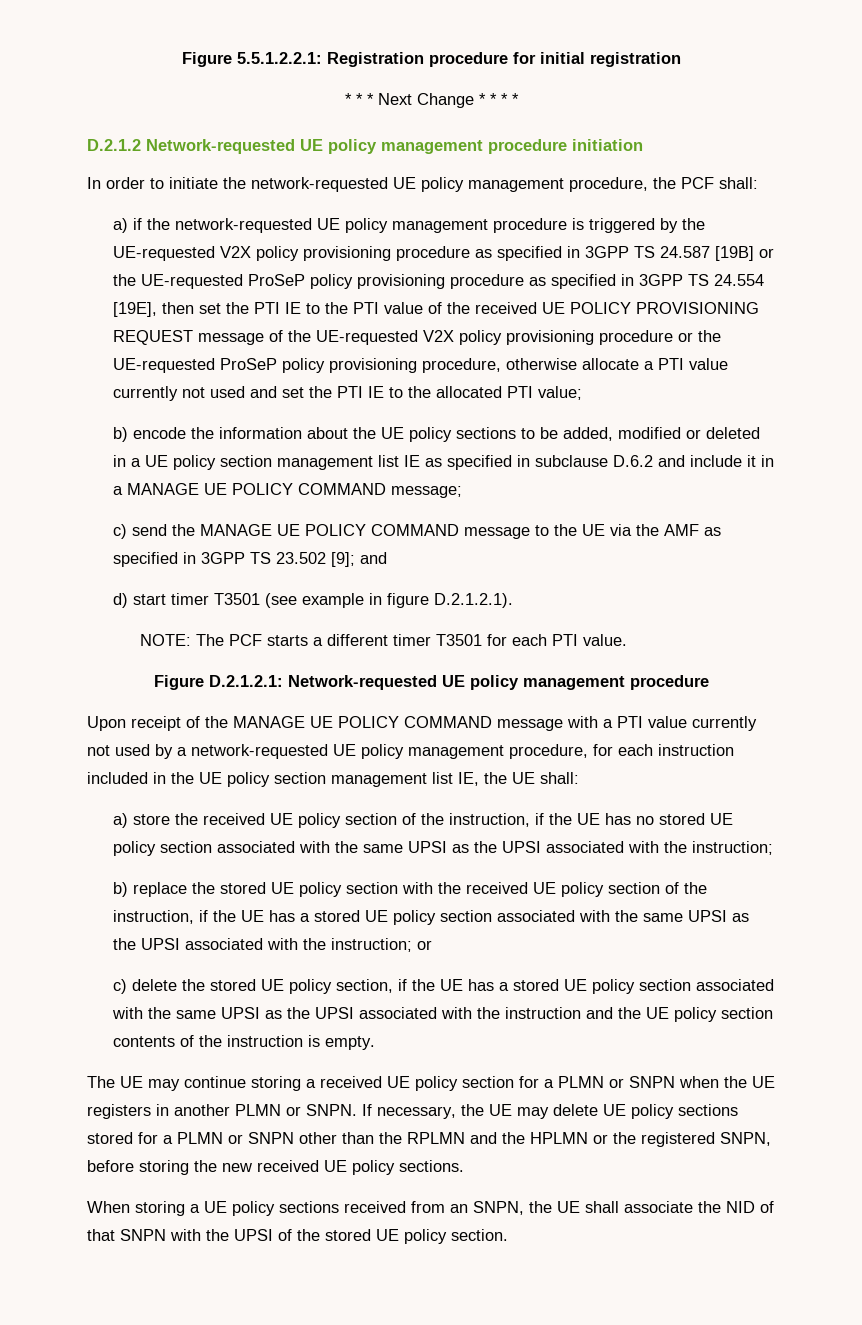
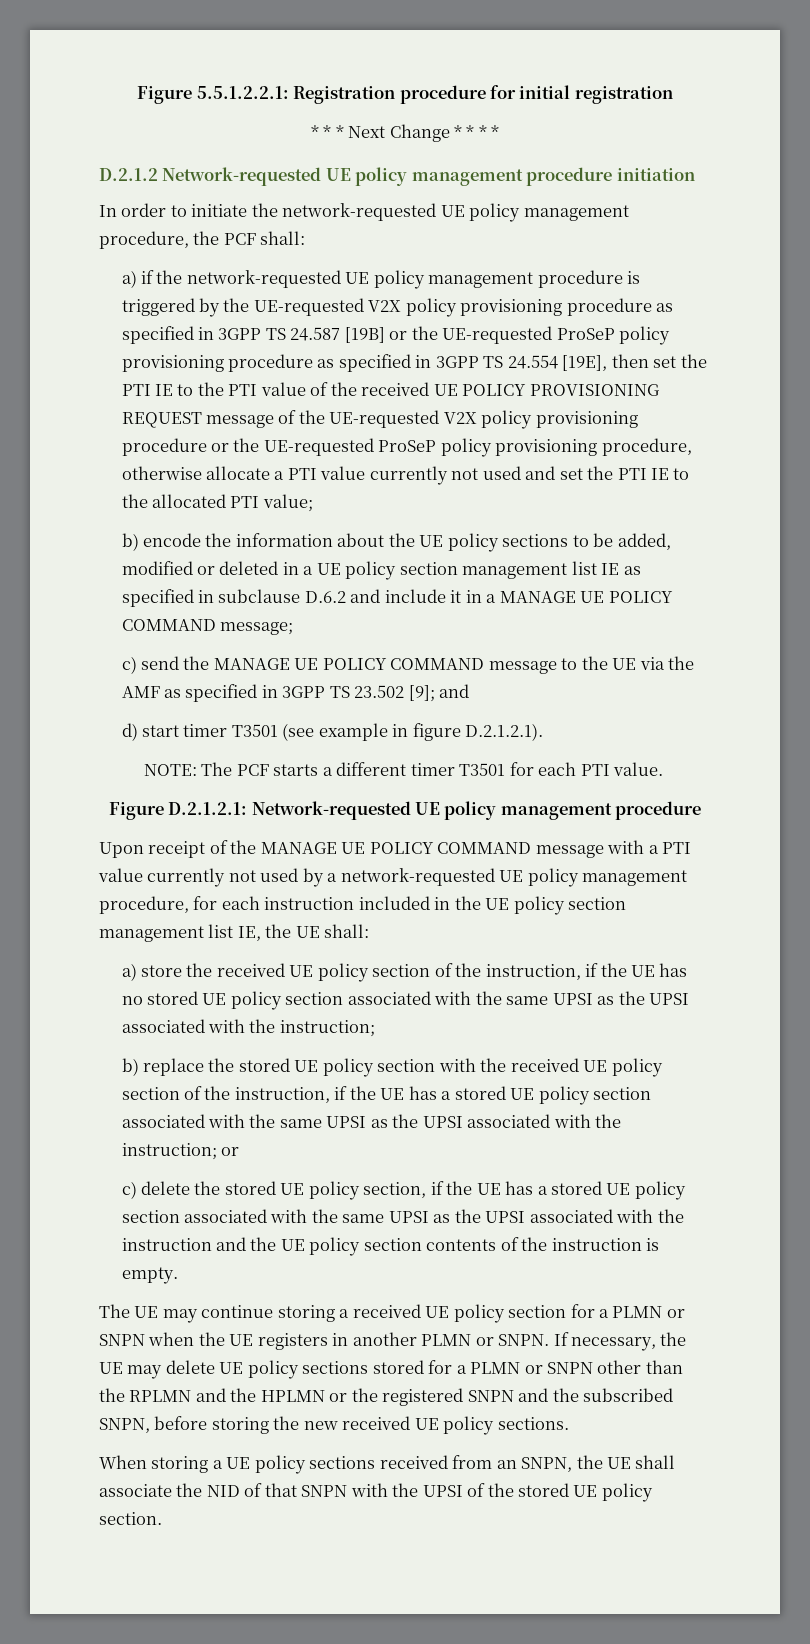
(715, 1139) none -> [467,1388,674,1402] SNPN and the subscribed

